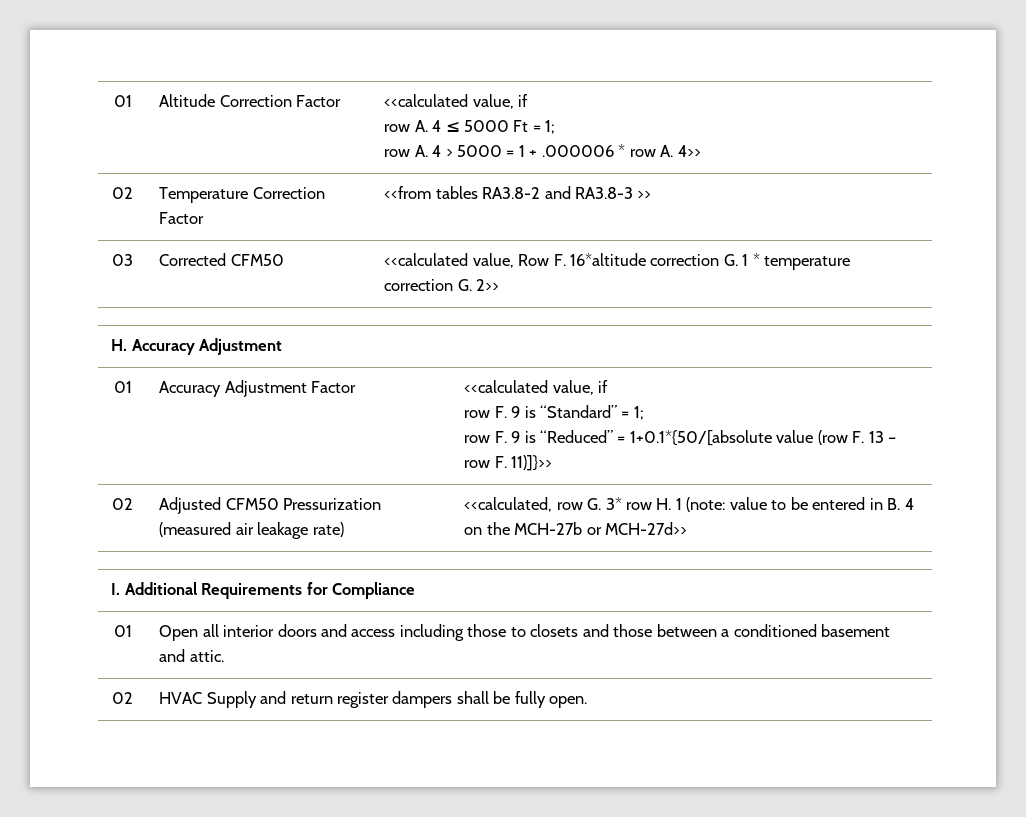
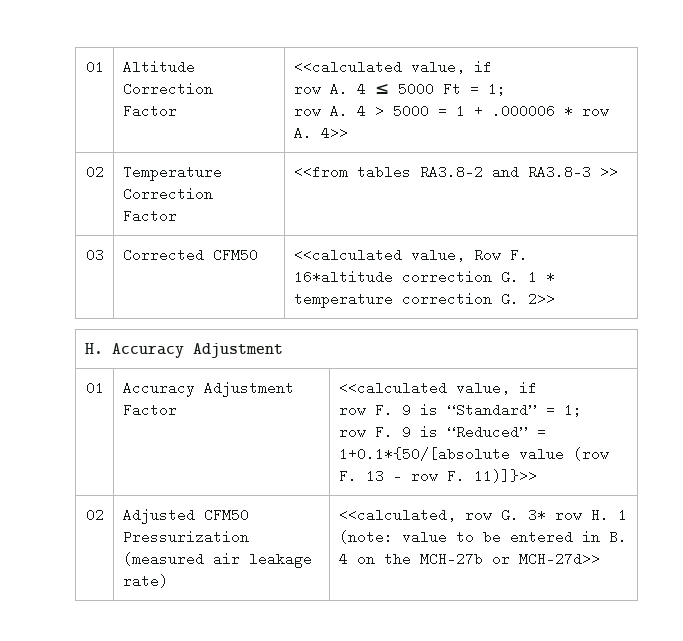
[111,582,416,599] [113,625,132,637] [159,624,891,641] [159,649,224,662] [112,692,133,704] [159,691,588,708] // I. Additional Requirements for Compliance // 01 | Open all interior doors and access including those to closets and those between a conditioned basement and attic. // 02 | HVAC Supply and return register dampers shall be fully open. -> (600, 559) none

